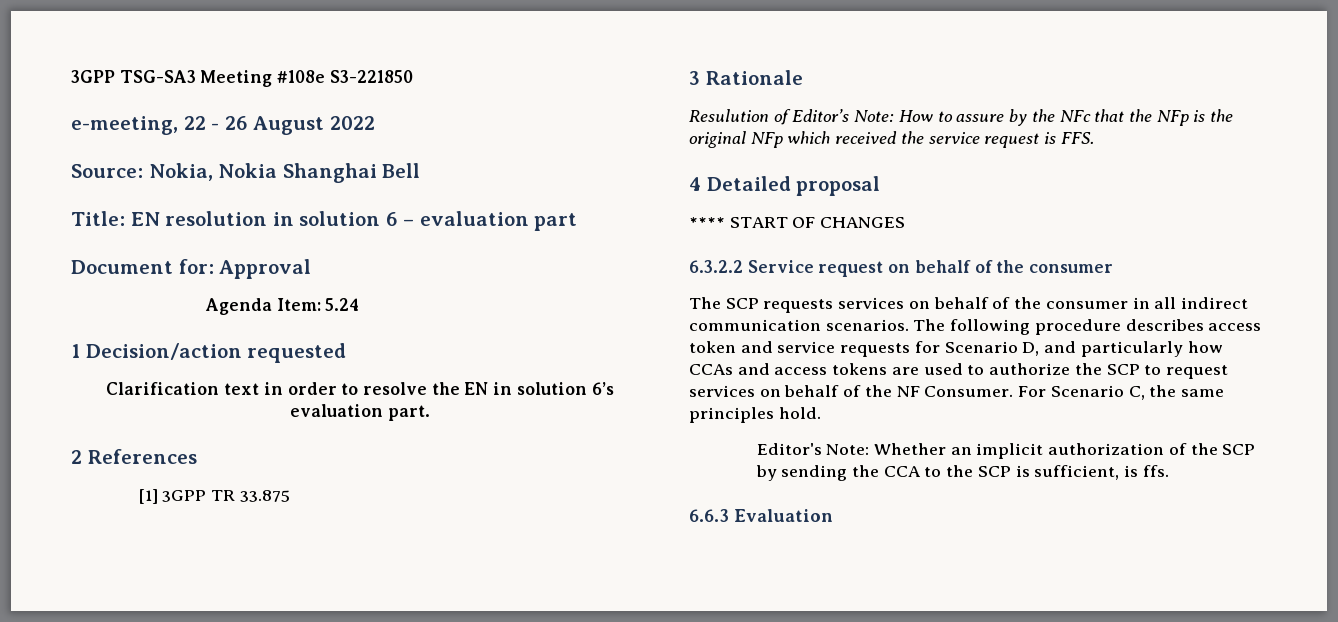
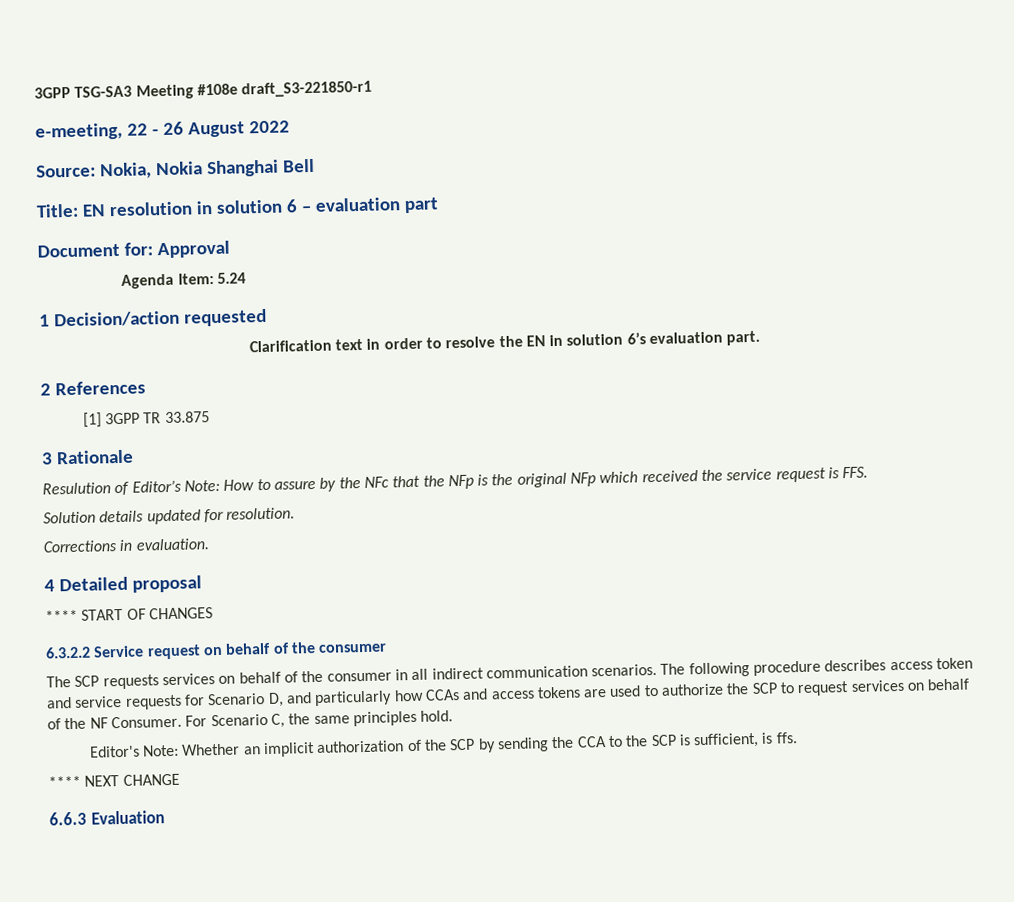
[329,70,413,83] S3-221850 -> [241,80,373,98] draft_S3-221850-r1
(1094, 138) none -> [43,507,296,525] [43,538,209,553] // Solution details updated for resolution. // Corrections in evaluation.
(1169, 471) none -> [48,773,180,788] // **** NEXT CHANGE

